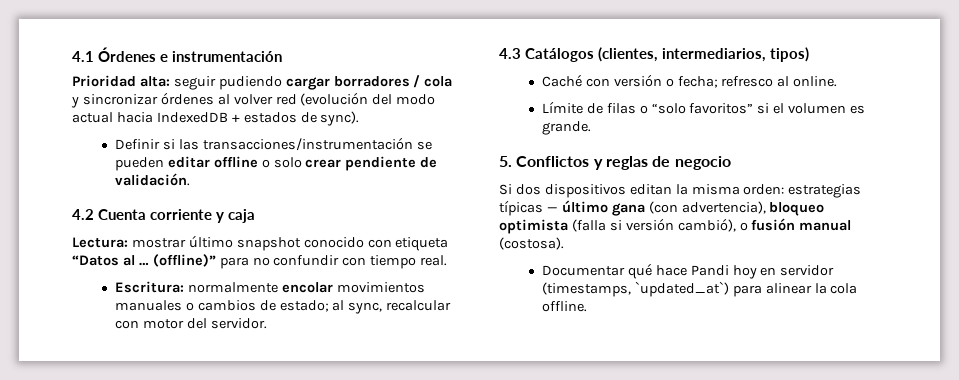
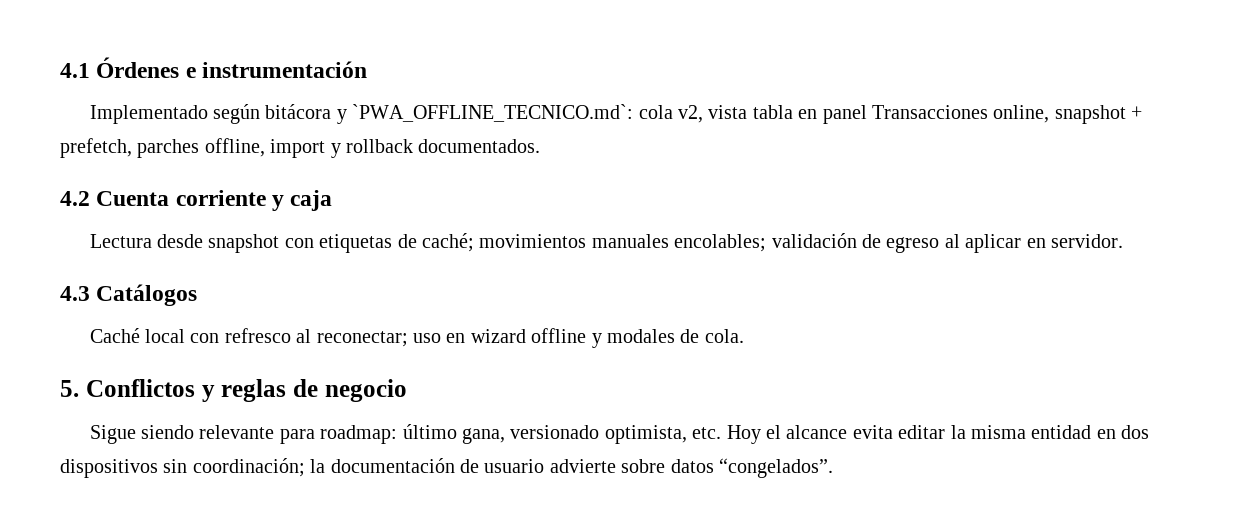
[72,75,453,90] [71,92,436,108] [72,111,360,126] [114,137,432,151] [114,156,438,171] [114,173,190,186] Prioridad alta: seguir pudiendo cargar borradores / cola y sincronizar órdenes al volver red (evolución del modo actual hacia IndexedDB + estados de sync). // Definir si las transacciones/instrumentación se pueden editar offline o solo crear pendiente de validación. -> [89,104,1143,124] [60,138,541,158] Implementado según bitácora y `PWA_OFFLINE_TECNICO.md`: cola v2, vista tabla en panel Transacciones online, snapshot + prefetch, parches offline, import y rollback documentados.
[72,235,449,251] [72,254,448,269] [114,281,425,293] [114,300,452,314] [114,318,267,329] [499,47,810,62] [541,74,838,88] [541,101,866,114] [541,121,591,135] Lectura: mostrar último snapshot conocido con etiqueta “Datos al … (offline)” para no confundir con tiempo real. // Escritura: normalmente encolar movimientos manuales o cambios de estado; al sync, recalcular con motor del servidor. // 4.3 Catálogos (clientes, intermediarios, tipos) // Caché con versión o fecha; refresco al online. // Límite de filas o “solo favoritos” si el volumen es grande. -> [89,233,1123,253] [60,284,198,306] [89,328,744,348] Lectura desde snapshot con etiquetas de caché; movimientos manuales encolables; validación de egreso al aplicar en servidor. // 4.3 Catálogos // Caché local con refresco al reconectar; uso en wizard offline y modales de cola.
[499,184,862,198] [499,200,825,216] [499,218,852,234] [499,237,564,250] [541,263,835,279] [541,281,858,297] [541,301,587,312] Si dos dispositivos editan la misma orden: estrategias típicas — último gana (con advertencia), bloqueo optimista (falla si versión cambió), o fusión manual (costosa). // Documentar qué hace Pandi hoy en servidor (timestamps, `updated_at`) para alinear la cola offline. -> [89,424,1150,444] [60,458,833,478] Sigue siendo relevante para roadmap: último gana, versionado optimista, etc. Hoy el alcance evita editar la misma entidad en dos dispositivos sin coordinación; la documentación de usuario advierte sobre datos “congelados”.

